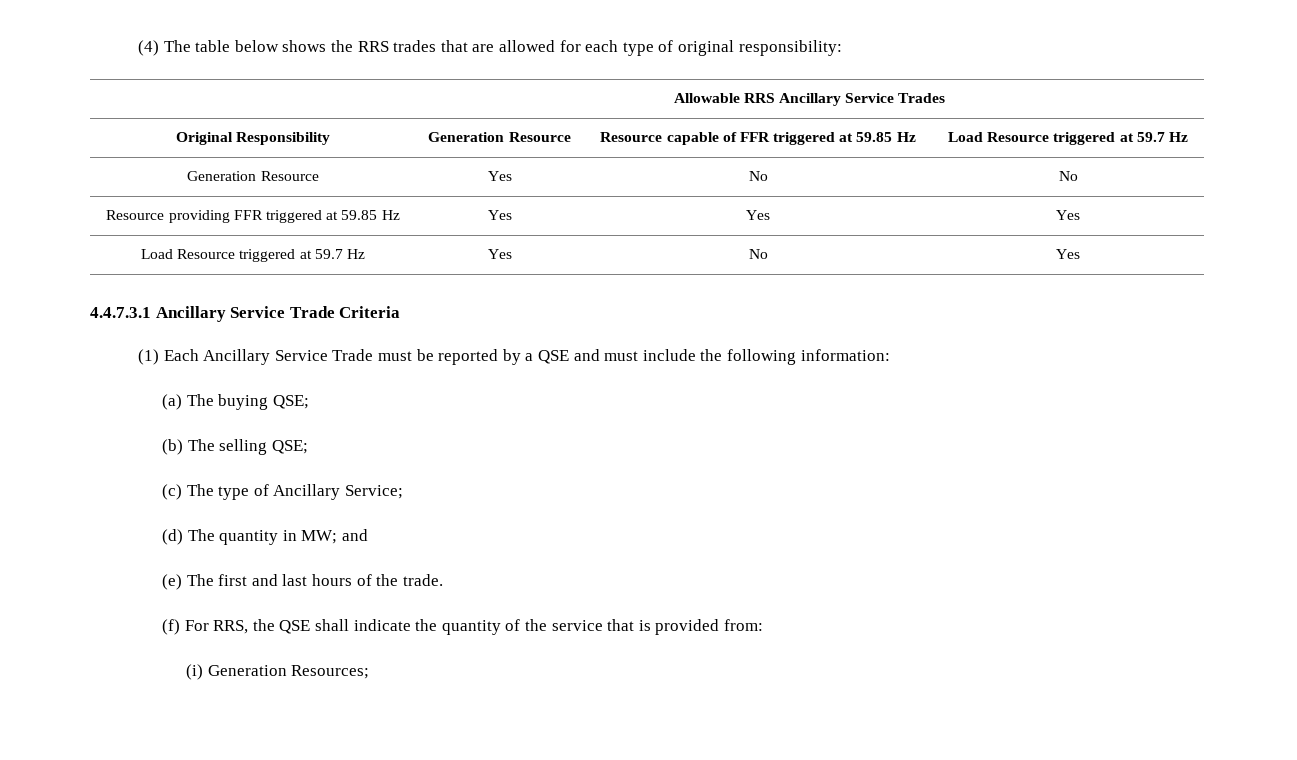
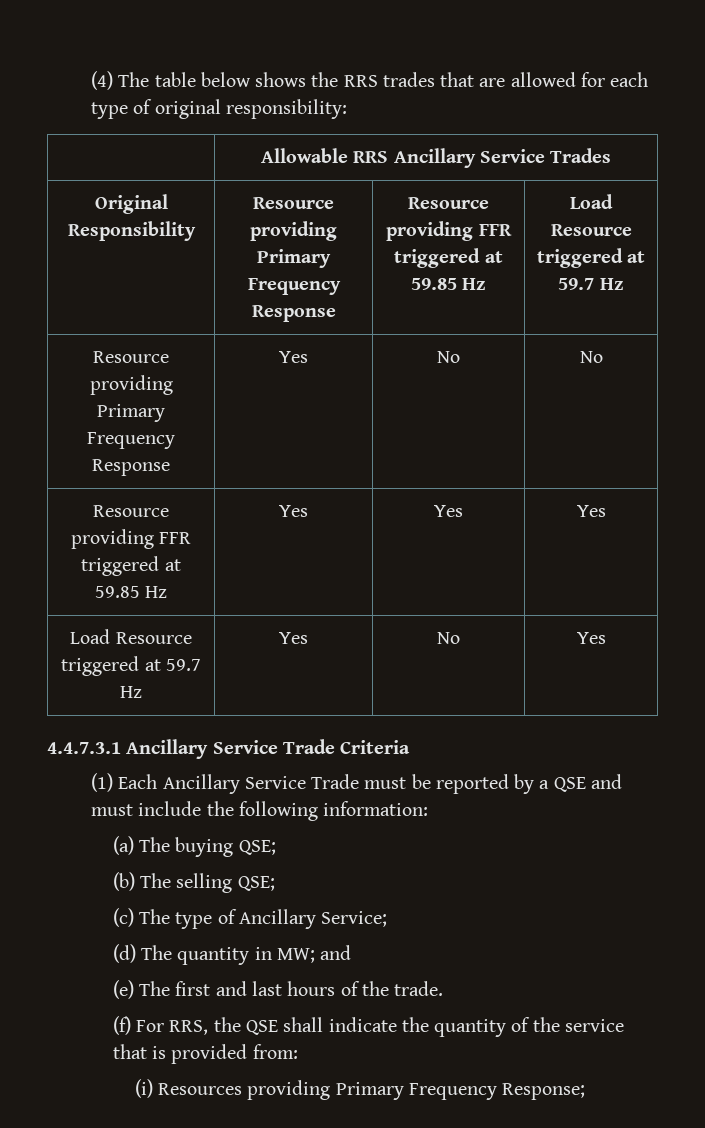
[428,132,571,142] [600,132,737,145] Generation Resource | Resource capable of -> [253,197,334,209] [250,221,337,241] [257,249,331,268] [247,278,341,295] [251,305,336,322] [408,197,489,209] [386,221,474,241] Resource providing Primary Frequency Response | Resource providing
[187,171,319,181] Generation Resource -> [93,351,169,363] [89,375,173,395] [97,404,165,422] [87,432,175,449] [92,459,170,476] Resource providing Primary Frequency Response
[207,665,370,679] Generation Resources; -> [158,1080,586,1100] Resources providing Primary Frequency Response;

